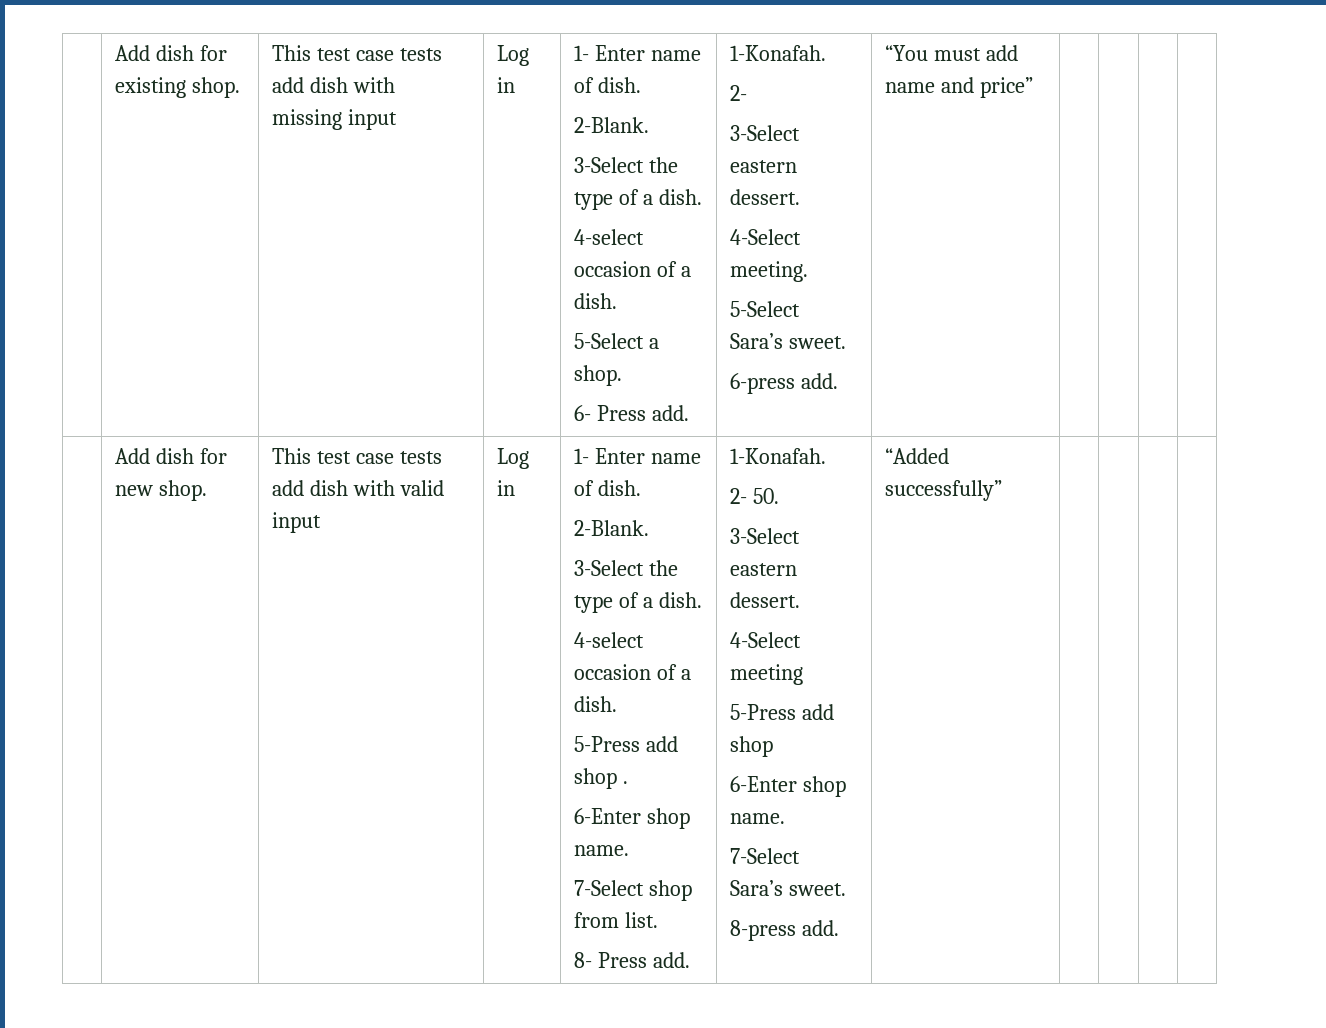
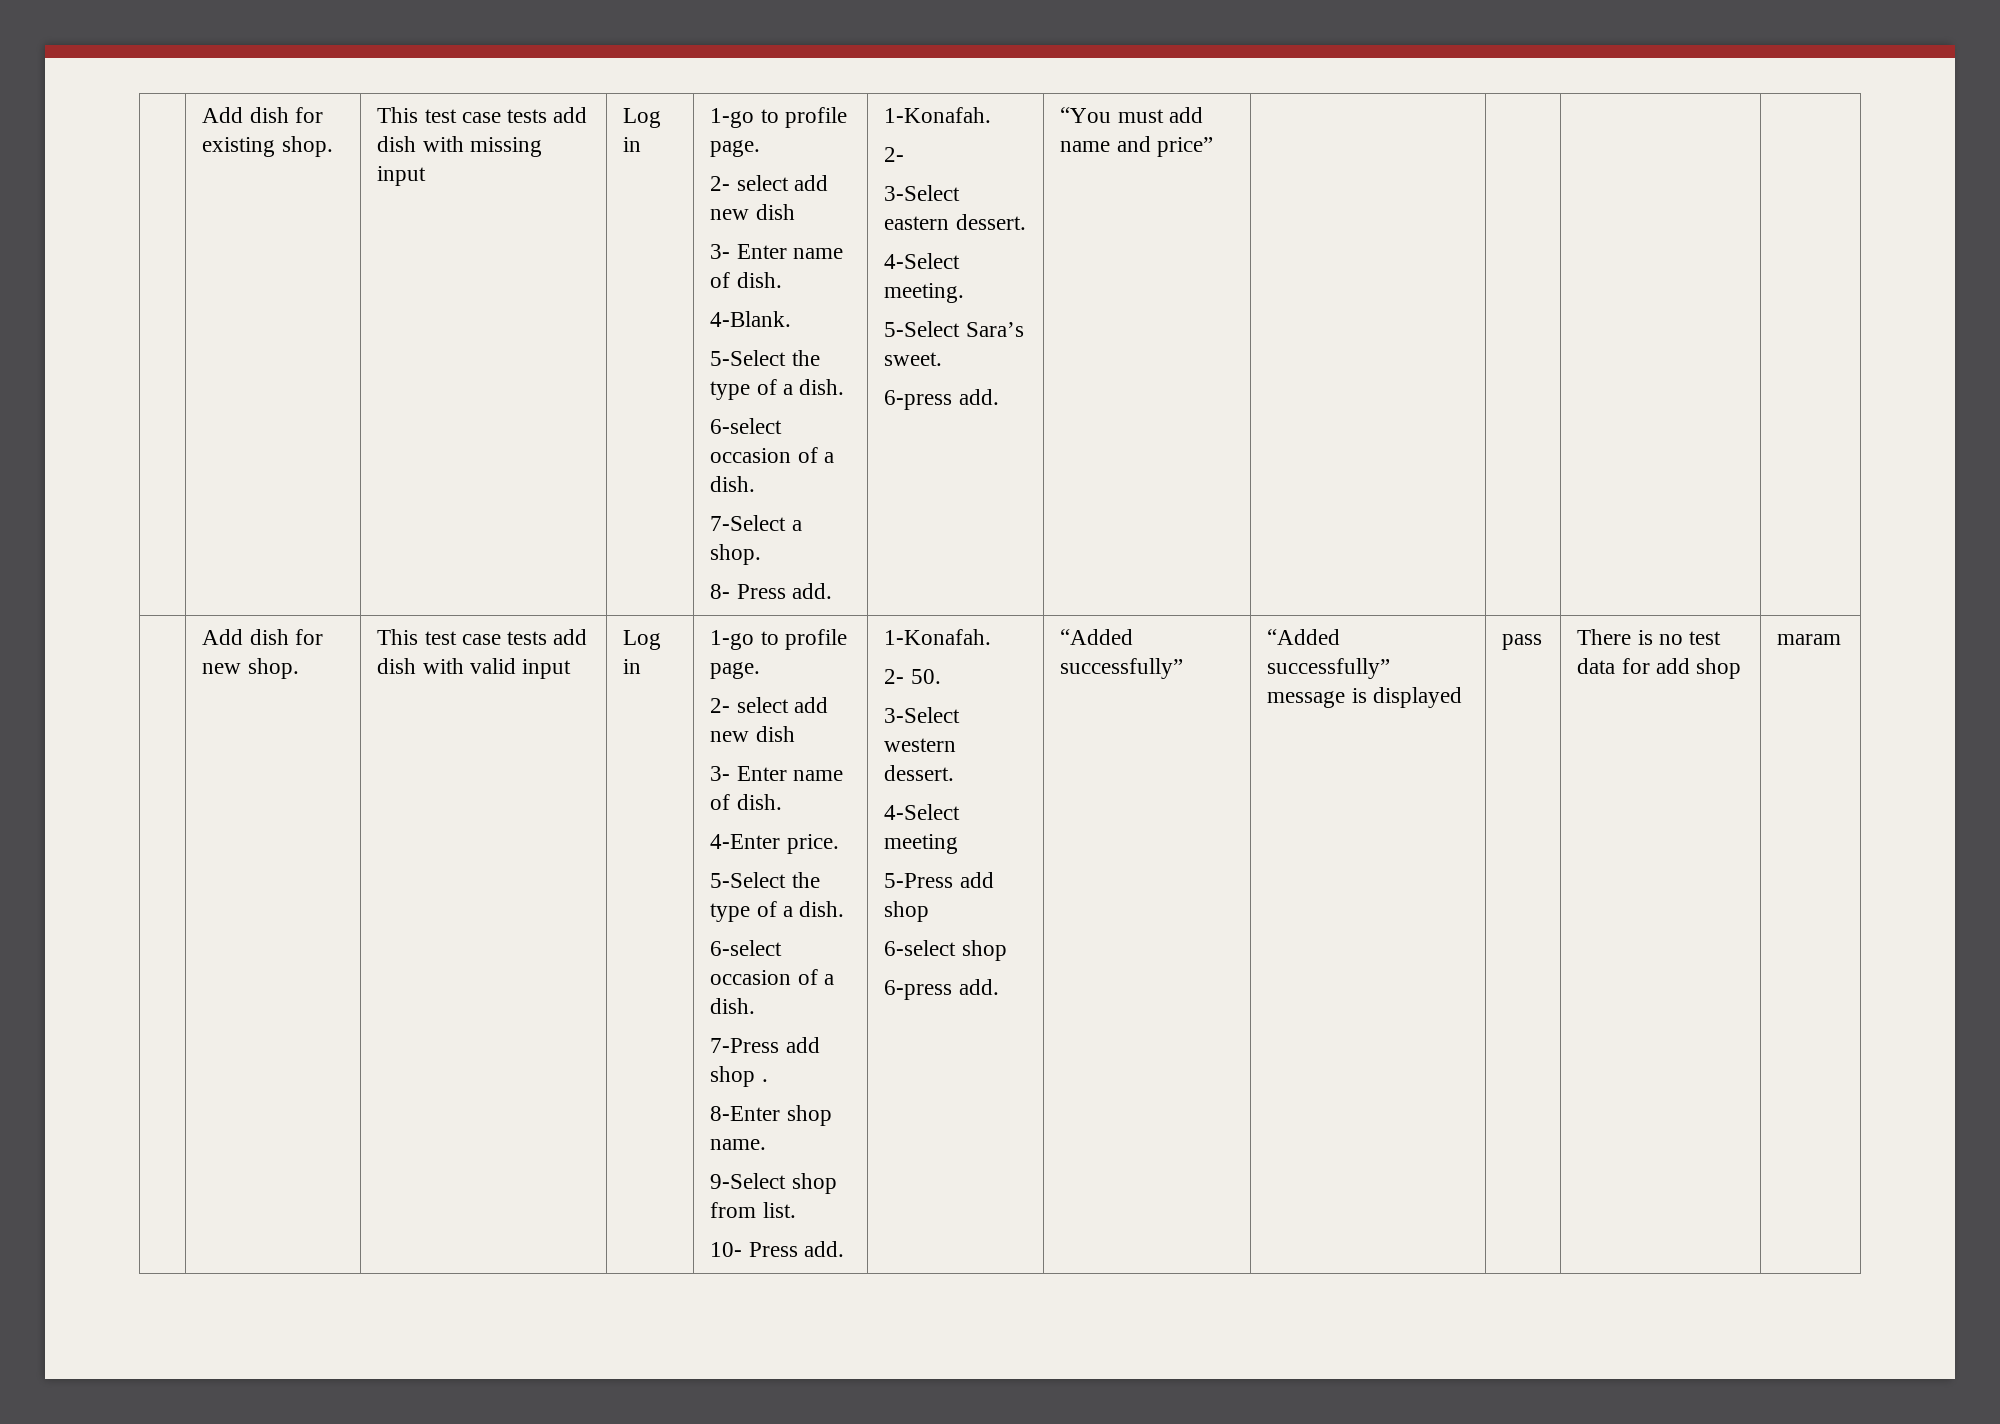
[574,45,702,61] [574,77,642,93] [574,117,650,133] [574,157,679,173] [574,189,703,210] [574,229,645,245] [574,261,692,277] [574,293,618,309] [574,333,645,349] 1- Enter name of dish. // 2-Blank. // 3-Select the type of a dish. // 4-select occasion of a dish. // 5-Select -> [710,107,847,128] [710,140,761,157] [710,175,828,191] [710,204,795,220] [710,244,843,259] [710,272,782,288] [710,311,792,327] [710,350,820,366] [710,379,845,400] [710,418,783,434] [710,447,834,463] [710,476,756,492] [710,515,787,531] 1-go to profile page. // 2- select add new dish // 3- Enter name of dish. // 4-Blank. // 5-Select the type of a dish. // 6-select occasion of a dish. // 7-Select
[574,405,592,421] 6- -> [710,584,731,599] 8-
[574,448,702,464] [574,480,642,496] [574,520,650,536] [574,560,679,576] [574,592,703,613] [574,632,645,648] [574,664,692,680] [574,696,618,712] [574,736,641,752] 1- Enter name of dish. // 2-Blank. // 3-Select the type of a dish. // 4-select occasion of a dish. // 5-Press -> [710,629,847,650] [710,662,761,679] [710,697,828,713] [710,726,795,742] [710,766,843,781] [710,794,782,810] [710,834,839,854] [710,872,820,888] [710,901,845,922] [710,940,783,956] [710,969,834,985] [710,998,756,1014] [710,1038,780,1053] 1-go to profile page. // 2- select add new dish // 3- Enter name of dish. // 4-Enter price. // 5-Select the type of a dish. // 6-select occasion of a dish. // 7-Press
[574,808,691,829] [574,845,630,856] [574,880,645,896] 6-Enter shop name. // 7-Select -> [710,1105,832,1126] [710,1139,767,1150] [710,1173,787,1189] 8-Enter shop name. // 9-Select
[574,952,593,968] 8- -> [710,1242,743,1257] 10-
[730,563,798,576] eastern -> [884,738,957,752] western
[730,776,847,797] [730,813,786,824] [730,848,801,864] [730,880,847,896] [730,920,840,941] [885,448,950,464] [885,480,1003,501] 6-Enter shop name. // 7-Select Sara’s sweet. // 8-press add. | “Added successfully” | | | | -> [884,940,1007,961] [884,979,999,1000] [1060,629,1134,645] [1060,658,1184,679] [1267,629,1341,645] [1267,658,1391,679] [1267,687,1462,708] [1502,634,1543,650] [1577,629,1722,645] [1577,658,1742,679] [1777,634,1842,645] 6-select shop // 6-press add. | “Added successfully” | “Added successfully” message is displayed | pass | There is no test data for add shop | maram

